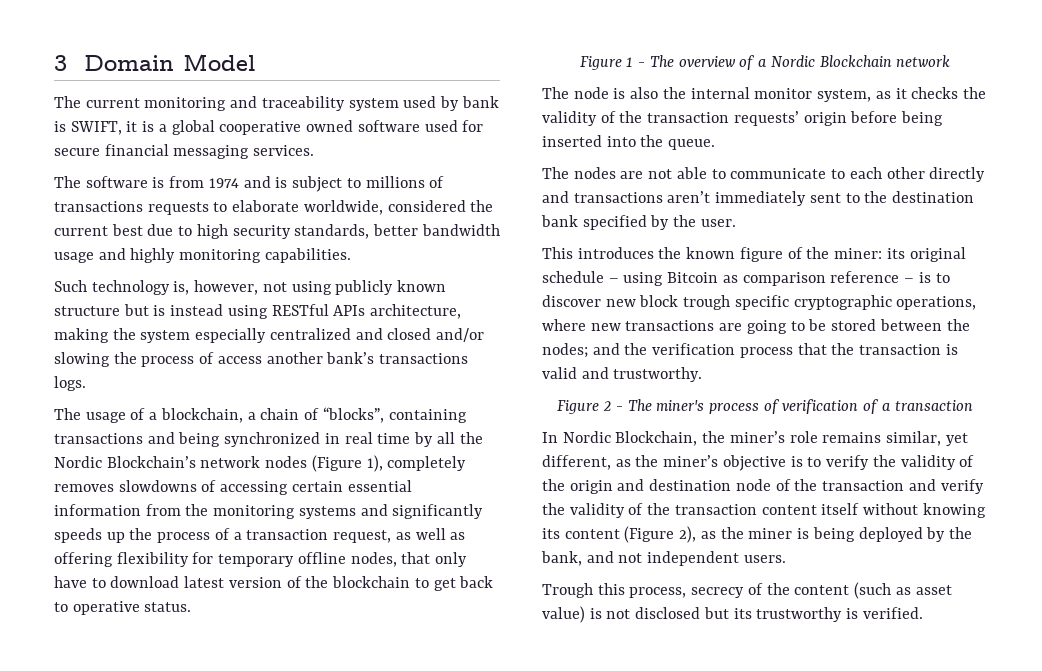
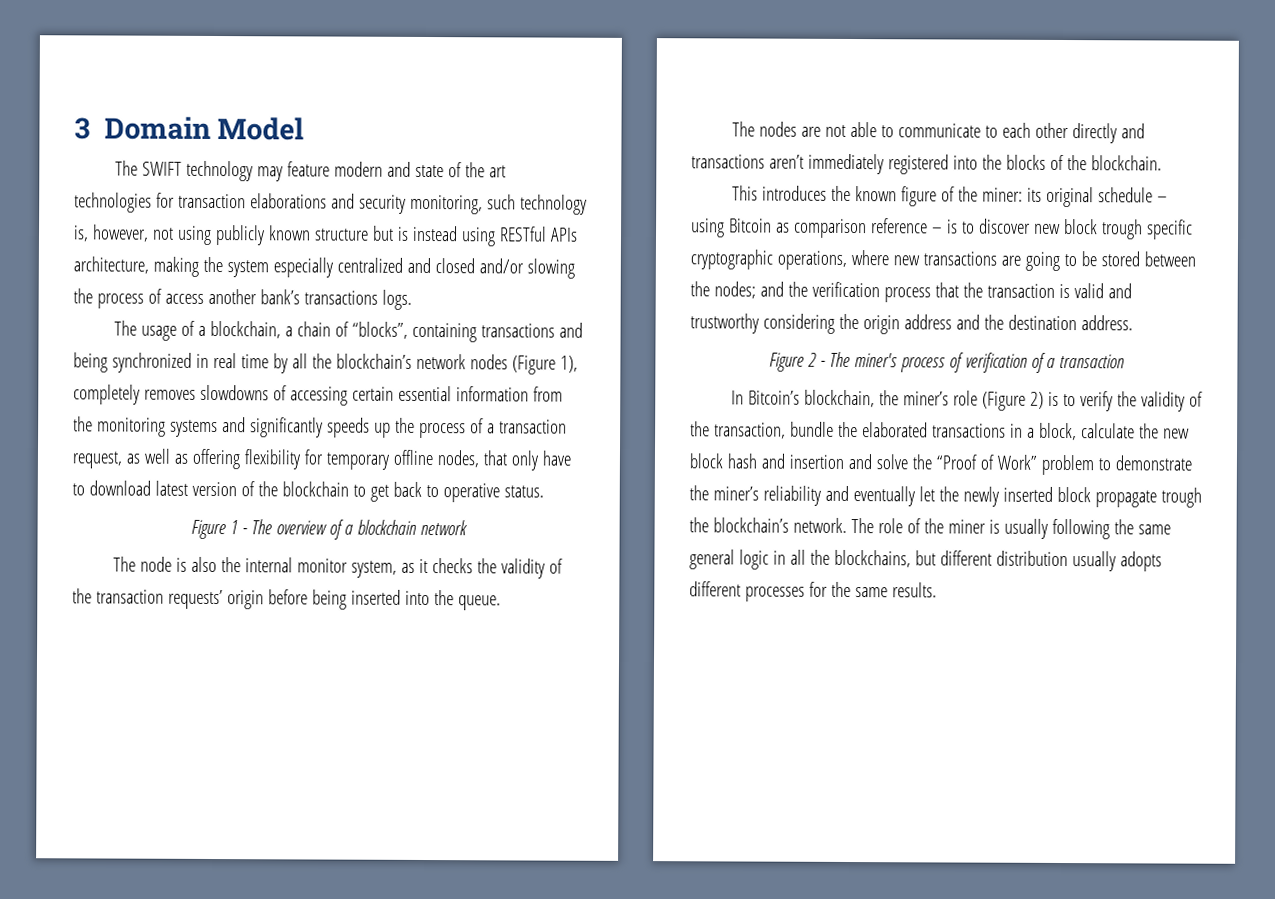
[85,96,499,111] [54,120,484,135] [54,144,315,159] [54,176,445,192] [54,200,494,215] [54,224,500,239] [54,248,351,263] [54,280,87,292] current monitoring and traceability system used by bank is SWIFT, it is a global cooperative owned software used for secure financial messaging services. // The software is from 1974 and is subject to millions of transactions requests to elaborate worldwide, considered the current best due to high security standards, better bandwidth usage and highly monitoring capabilities. // Such -> [141,160,506,182] [74,192,516,215] SWIFT technology may feature modern and state of the art technologies for transaction elaborations and security monitoring, such
[54,456,196,468] Nordic Blockchain’s -> [335,353,412,369] blockchain’s
[770,55,892,67] Nordic Blockchain -> [357,519,418,535] blockchain
[809,191,975,203] [541,215,736,230] sent to the destination bank specified by the user. -> [887,154,1162,175] registered into the blocks of the blockchain.
[613,367,703,382] trustworthy. -> [690,313,1133,335] trustworthy considering the origin address and the destination address.
[562,431,698,446] Nordic Blockchain, -> [747,389,875,408] Bitcoin’s blockchain,
[822,431,968,446] [542,455,786,471] remains similar, yet different, as the miner’s objective -> [981,391,1044,411] (Figure 2)
[569,479,984,494] [542,503,986,518] [542,526,972,543] [541,551,786,566] [542,582,952,599] [542,606,923,623] origin and destination node of the transaction and verify the validity of the transaction content itself without knowing its content (Figure 2), as the miner is being deployed by the bank, and not independent users. // Trough this process, secrecy of the content (such as asset value) is not disclosed but its trustworthy is verified. -> [713,421,1190,441] [689,453,1192,476] [689,485,1202,508] [689,517,1171,540] [689,549,1162,572] [689,581,937,602] transaction, bundle the elaborated transactions in a block, calculate the new block hash and insertion and solve the “Proof of Work” problem to demonstrate the miner’s reliability and eventually let the newly inserted block propagate trough the blockchain’s network. The role of the miner is usually following the same general logic in all the blockchains, but different distribution usually adopts different processes for the same results.

